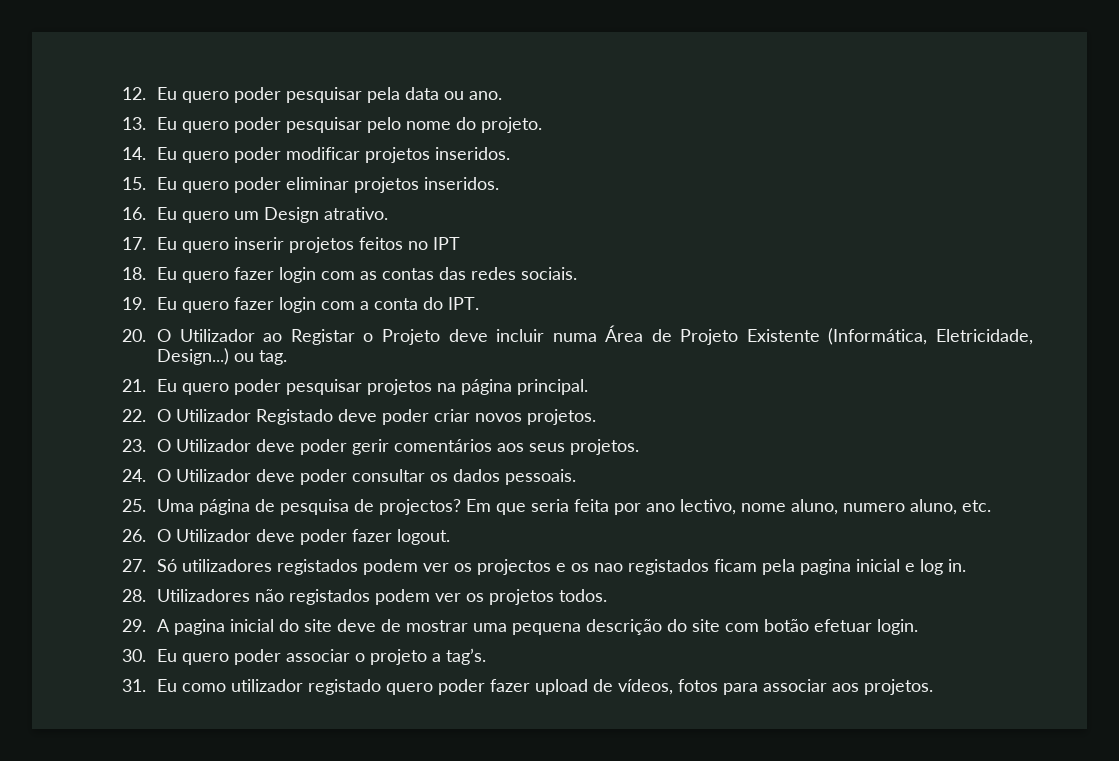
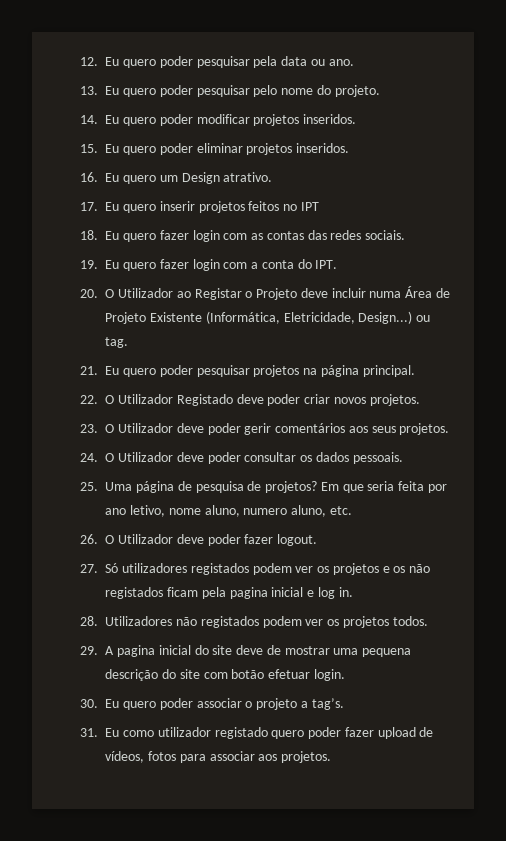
[379,499,462,515] projectos? -> [265,481,318,493] projetos?
[680,499,737,515] lectivo, -> [129,505,165,517] letivo,
[477,559,552,575] projectos -> [332,563,379,575] projetos
[594,563,624,572] nao -> [409,564,431,573] não

